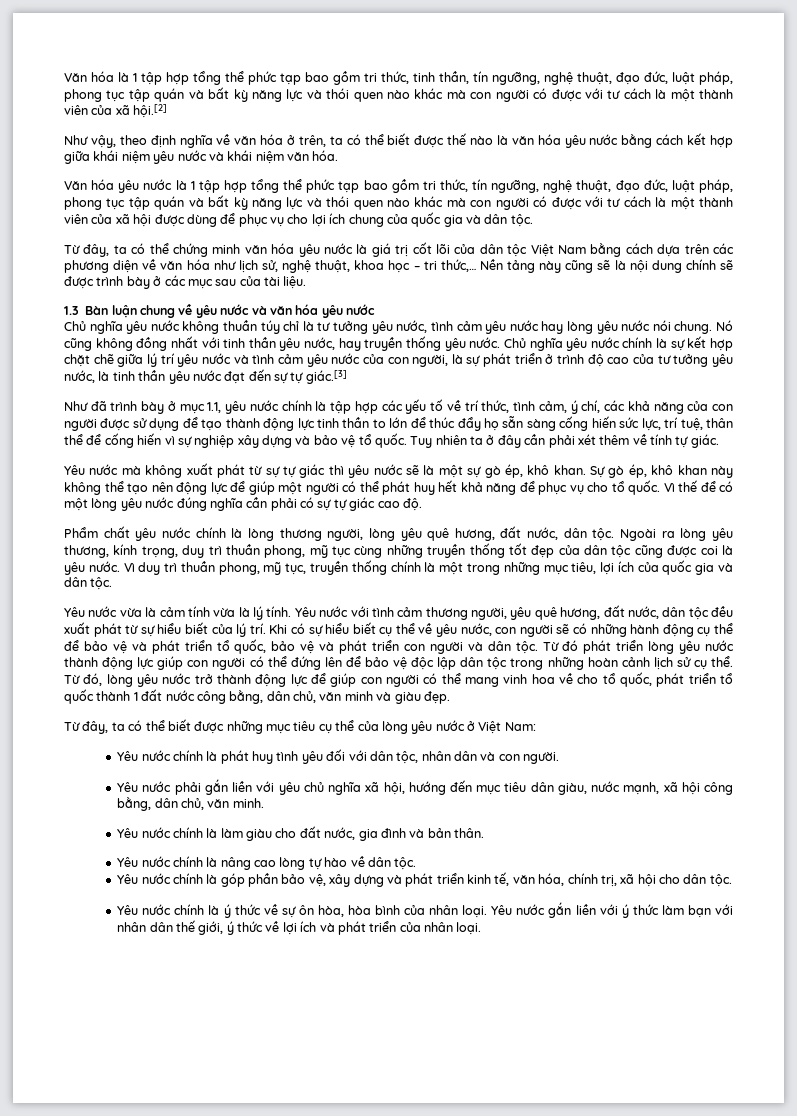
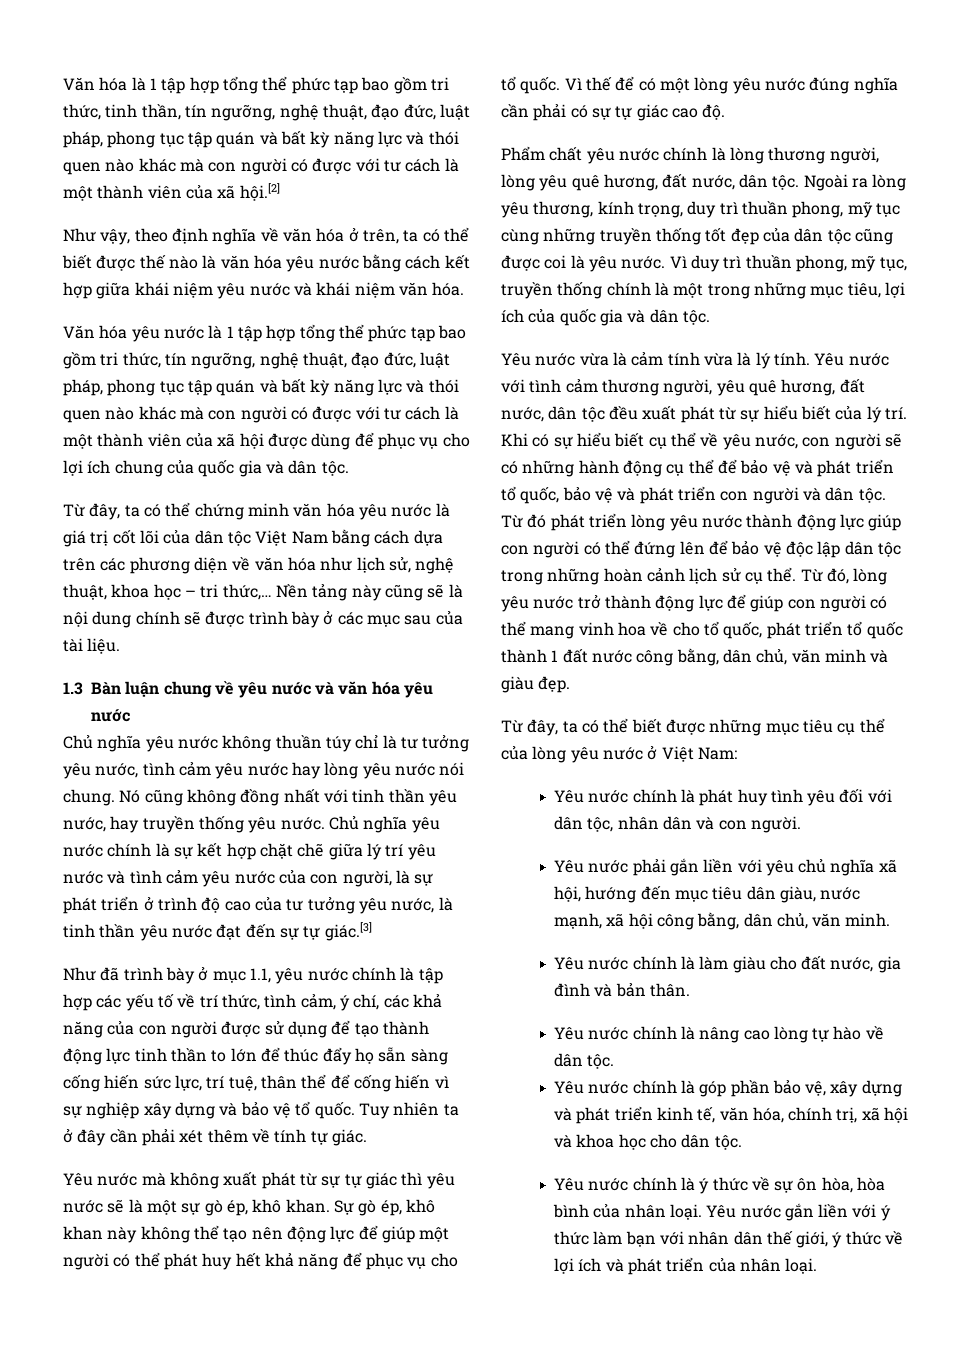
(656, 880) none -> [553,1134,646,1150] và khoa học

